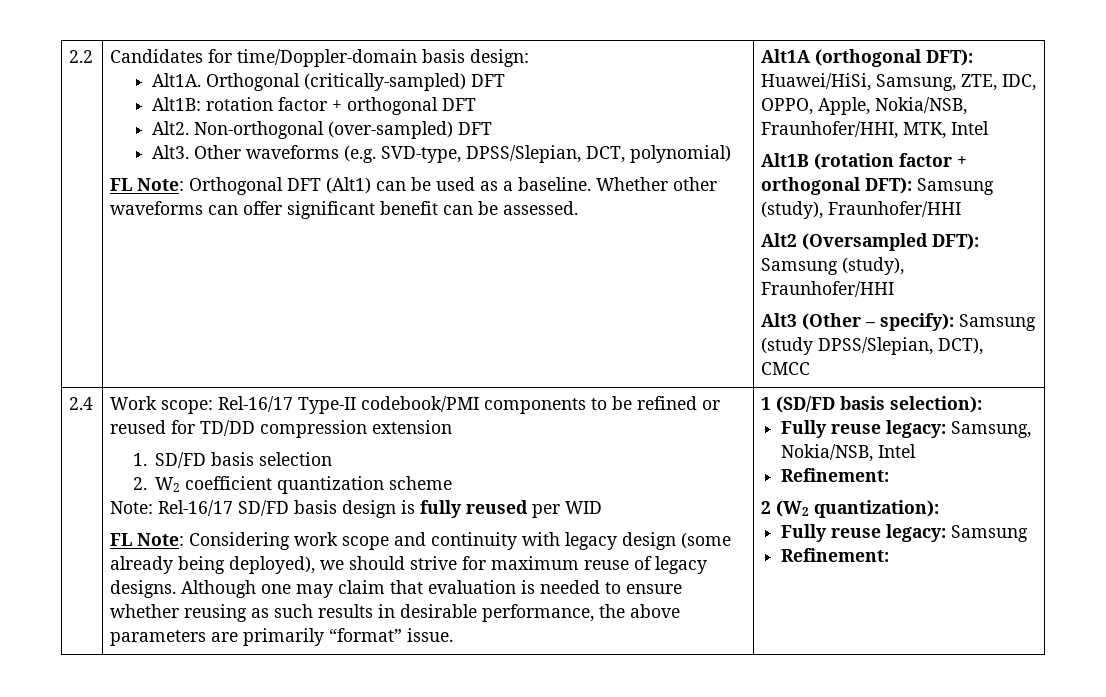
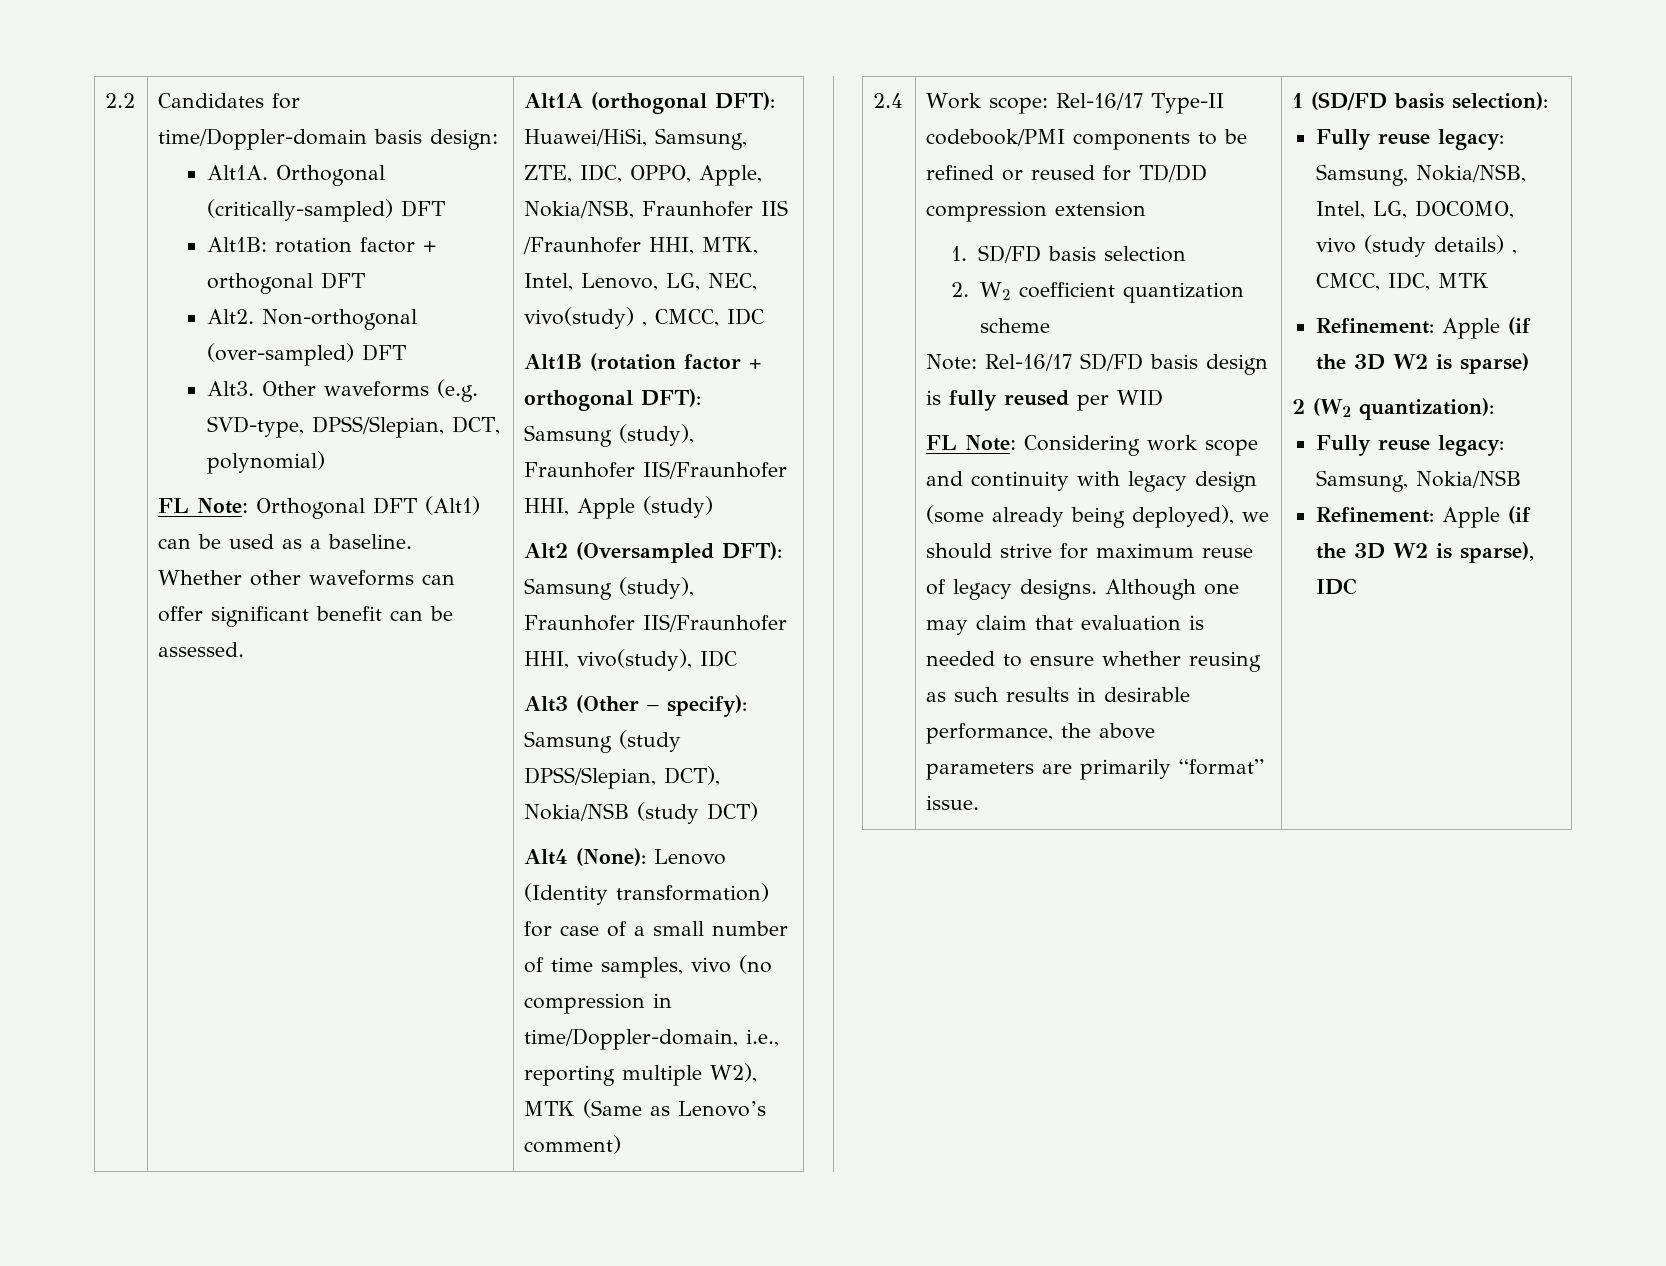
[761,121,990,139] Fraunhofer/HHI, MTK, Intel -> [642,200,789,217] [523,237,759,255] [524,273,758,291] [524,307,765,329] Fraunhofer IIS /Fraunhofer HHI, MTK, Intel, Lenovo, LG, NEC, vivo(study) , CMCC, IDC
[828,201,962,217] Fraunhofer/HHI -> [524,461,788,479] [524,496,714,519] Fraunhofer IIS/Fraunhofer HHI, Apple (study)
[761,281,895,297] Fraunhofer/HHI -> [524,614,788,632] [524,649,738,671] Fraunhofer IIS/Fraunhofer HHI, vivo(study), IDC
[761,362,811,375] CMCC -> [524,802,759,824] [524,848,727,866] [524,883,770,905] [524,921,789,937] [524,955,773,978] [524,993,673,1014] [524,1028,780,1050] [524,1063,758,1086] [524,1099,767,1118] [524,1135,622,1154] Nokia/NSB (study DCT) // Alt4 (None): Lenovo (Identity transformation) for case of a small number of time samples, vivo (no compression in time/Doppler-domain, i.e., reporting multiple W2), MTK (Same as Lenovo’s comment)
[877,444,916,458] [780,468,889,482] Intel // Refinement: -> [1316,200,1515,219] [1316,235,1518,257] [1316,272,1490,291] [1316,317,1532,339] [1316,353,1530,374] Intel, LG, DOCOMO, vivo (study details) , CMCC, IDC, MTK // Refinement: Apple (if the 3D W2 is sparse)
[950,525,1028,542] [780,548,889,562] Samsung // Refinement: -> [1316,470,1522,492] [1316,506,1532,528] [1316,542,1535,563] [1316,578,1358,595] Samsung, Nokia/NSB // Refinement: Apple (if the 3D W2 is sparse), IDC

